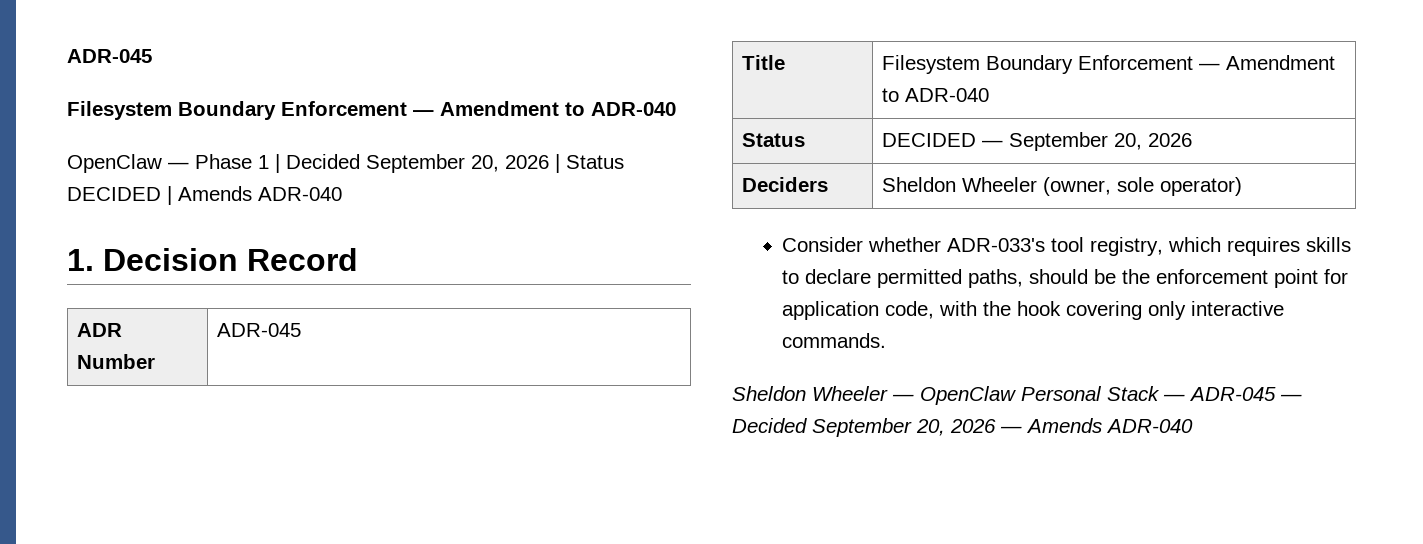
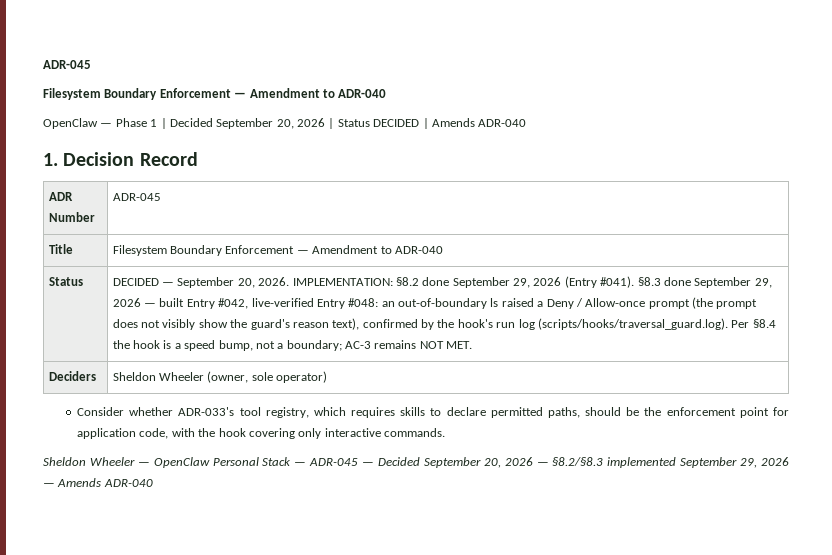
[1148,133,1193,147] 2026 -> [258,276,772,288] [112,297,758,309] [112,318,776,330] [112,340,473,351] 2026. IMPLEMENTATION: §8.2 done September 29, 2026 (Entry #041). §8.3 done September 29, 2026 — built Entry #042, live-verified Entry #048: an out-of-boundary ls raised a Deny / Allow-once prompt (the prompt does not visibly show the guard's reason text), confirmed by the hook's run log (scripts/hooks/traversal_guard.log). Per §8.4 the hook is a speed bump, not a boundary; AC-3 remains NOT MET.
(1022, 429) none -> [552,457,790,468] [43,483,55,487] §8.2/§8.3 implemented September 29, 2026 —

